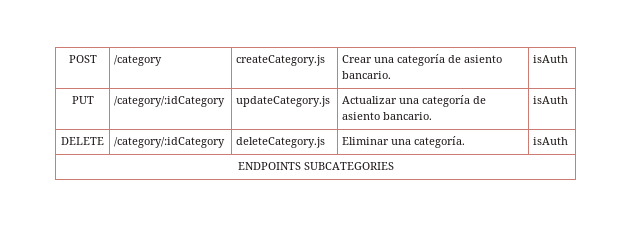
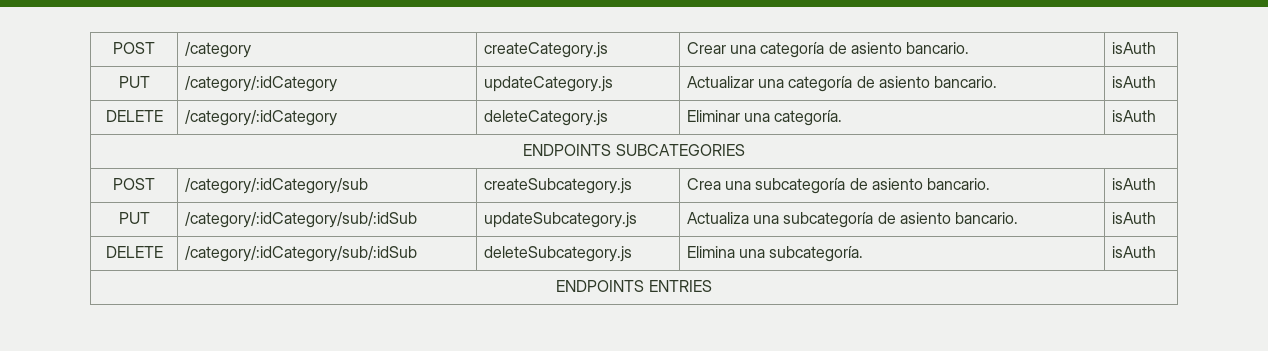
(394, 166) none -> [113,178,155,190] [184,178,368,194] [483,178,632,194] [686,178,991,194] [1111,178,1156,190] [118,212,150,224] [184,212,417,228] [483,212,637,228] [686,212,1019,228] [1111,212,1156,224] [105,246,163,258] [184,246,417,262] [483,246,632,262] [686,246,864,262] [1111,246,1156,258] [556,280,712,292] // POST | /category/:idCategory/sub | createSubcategory.js | Crea una subcategoría de asiento bancario. | isAuth // PUT | /category/:idCategory/sub/:idSub | updateSubcategory.js | Actualiza una subcategoría de asiento bancario. | isAuth // DELETE | /category/:idCategory/sub/:idSub | deleteSubcategory.js | Elimina una subcategoría. | isAuth // ENDPOINTS ENTRIES

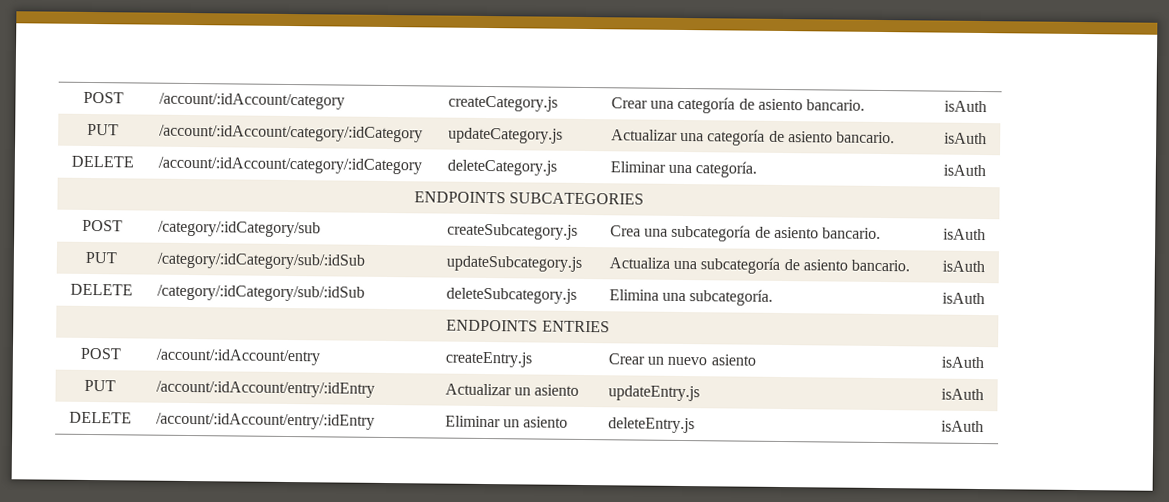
[113,42,155,54] [184,42,251,58] POST | /category -> [82,91,124,104] [158,92,345,110] POST | /account/:idAccount/category
[184,76,337,92] /category/:idCategory -> [158,124,423,143] /account/:idAccount/category/:idCategory
[184,110,337,126] /category/:idCategory -> [157,156,422,175] /account/:idAccount/category/:idCategory
(712, 286) none -> [79,347,121,360] [155,348,320,366] [444,351,532,368] [607,353,756,366] [940,356,984,369] [84,379,116,392] [155,380,375,398] [444,383,580,396] [607,385,700,402] [940,388,984,401] [68,411,132,424] [155,412,375,430] [444,415,569,428] [607,417,695,434] [940,420,984,433] // POST | /account/:idAccount/entry | createEntry.js | Crear un nuevo asiento | isAuth // PUT | /account/:idAccount/entry/:idEntry | Actualizar un asiento | updateEntry.js | isAuth // DELETE | /account/:idAccount/entry/:idEntry | Eliminar un asiento | deleteEntry.js | isAuth

